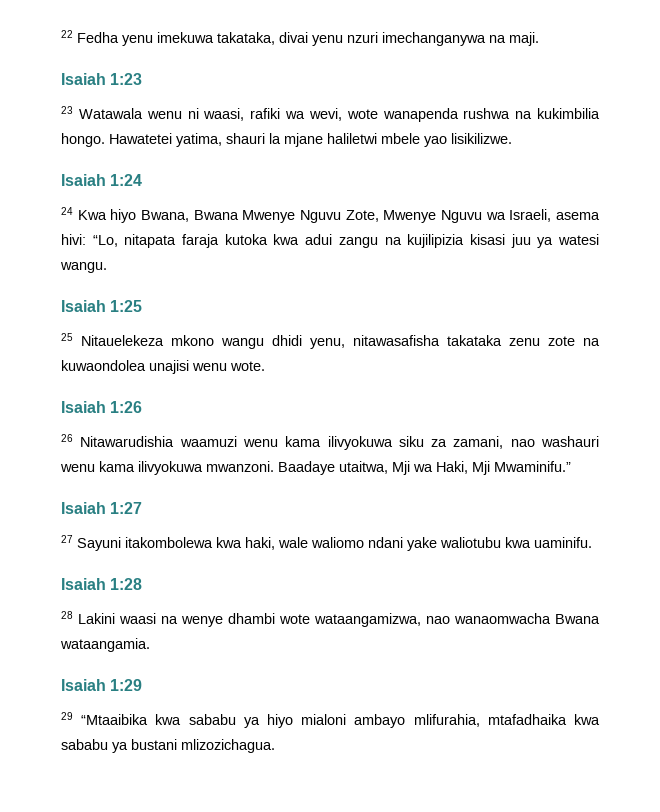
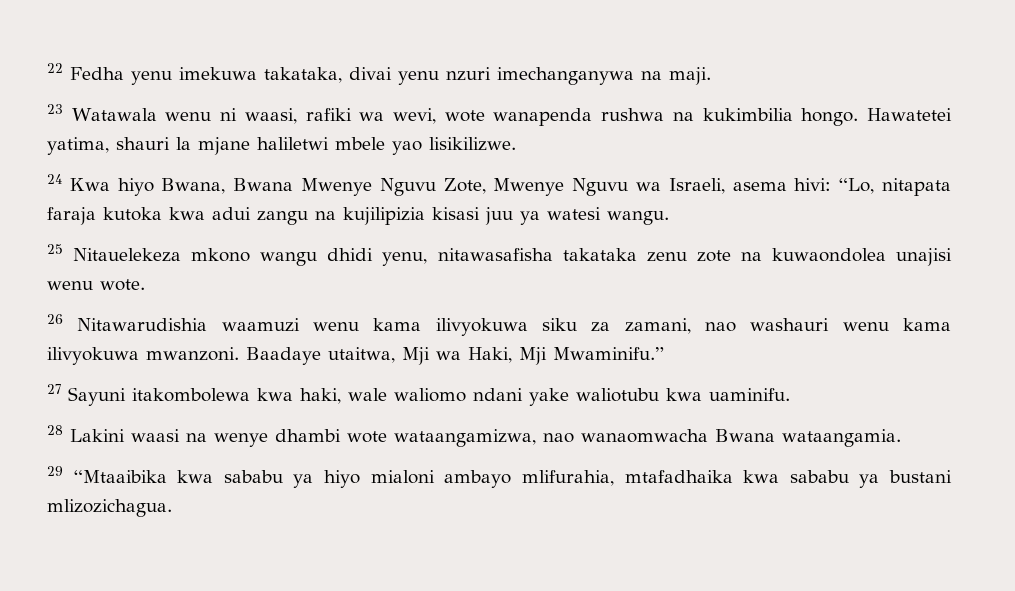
[61,73,143,85] // Isaiah 1:23 -> (711, 76) none
[61,174,143,186] // Isaiah 1:24 -> (516, 144) none
[61,300,143,312] // Isaiah 1:25 -> (669, 218) none
[61,401,143,413] // Isaiah 1:26 -> (145, 285) none
[61,502,143,514] // Isaiah 1:27 -> (664, 353) none
[61,578,143,590] // Isaiah 1:28 -> (790, 394) none
[61,679,143,691] // Isaiah 1:29 -> (901, 438) none

